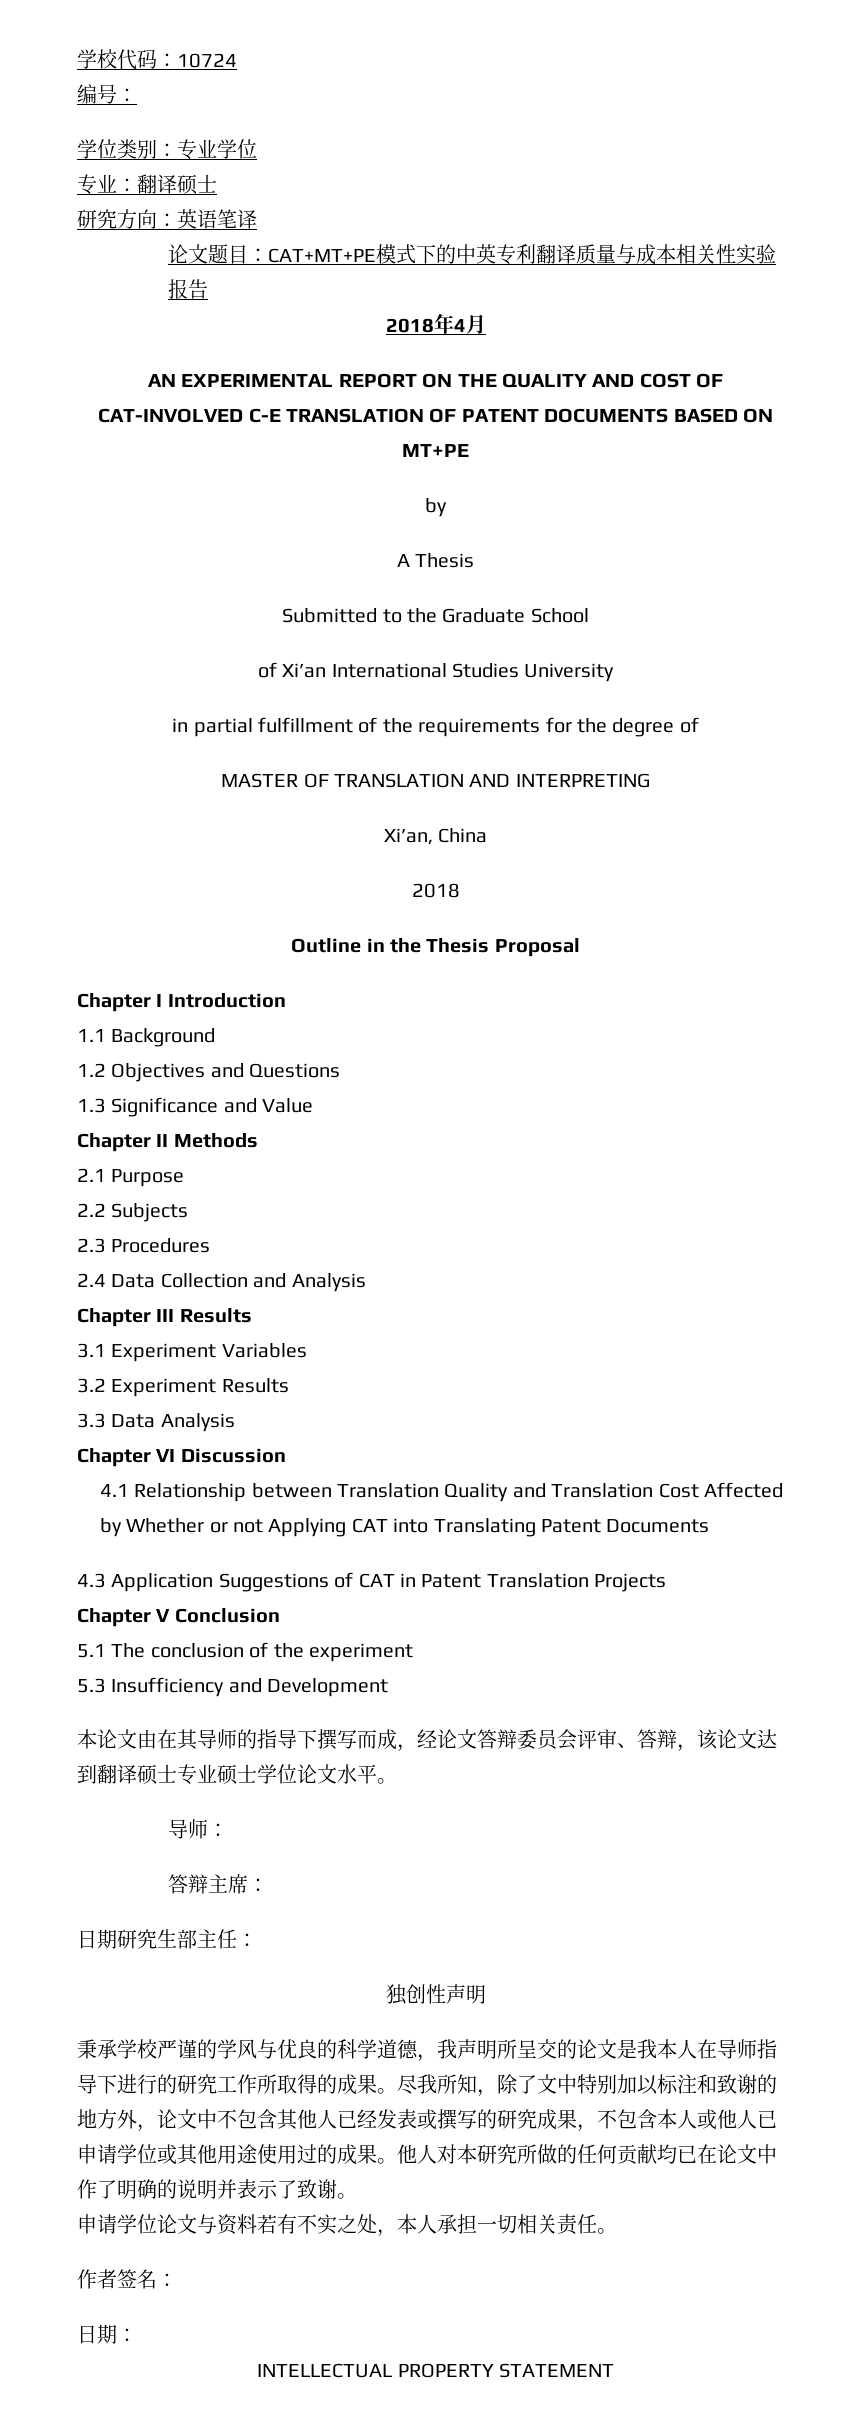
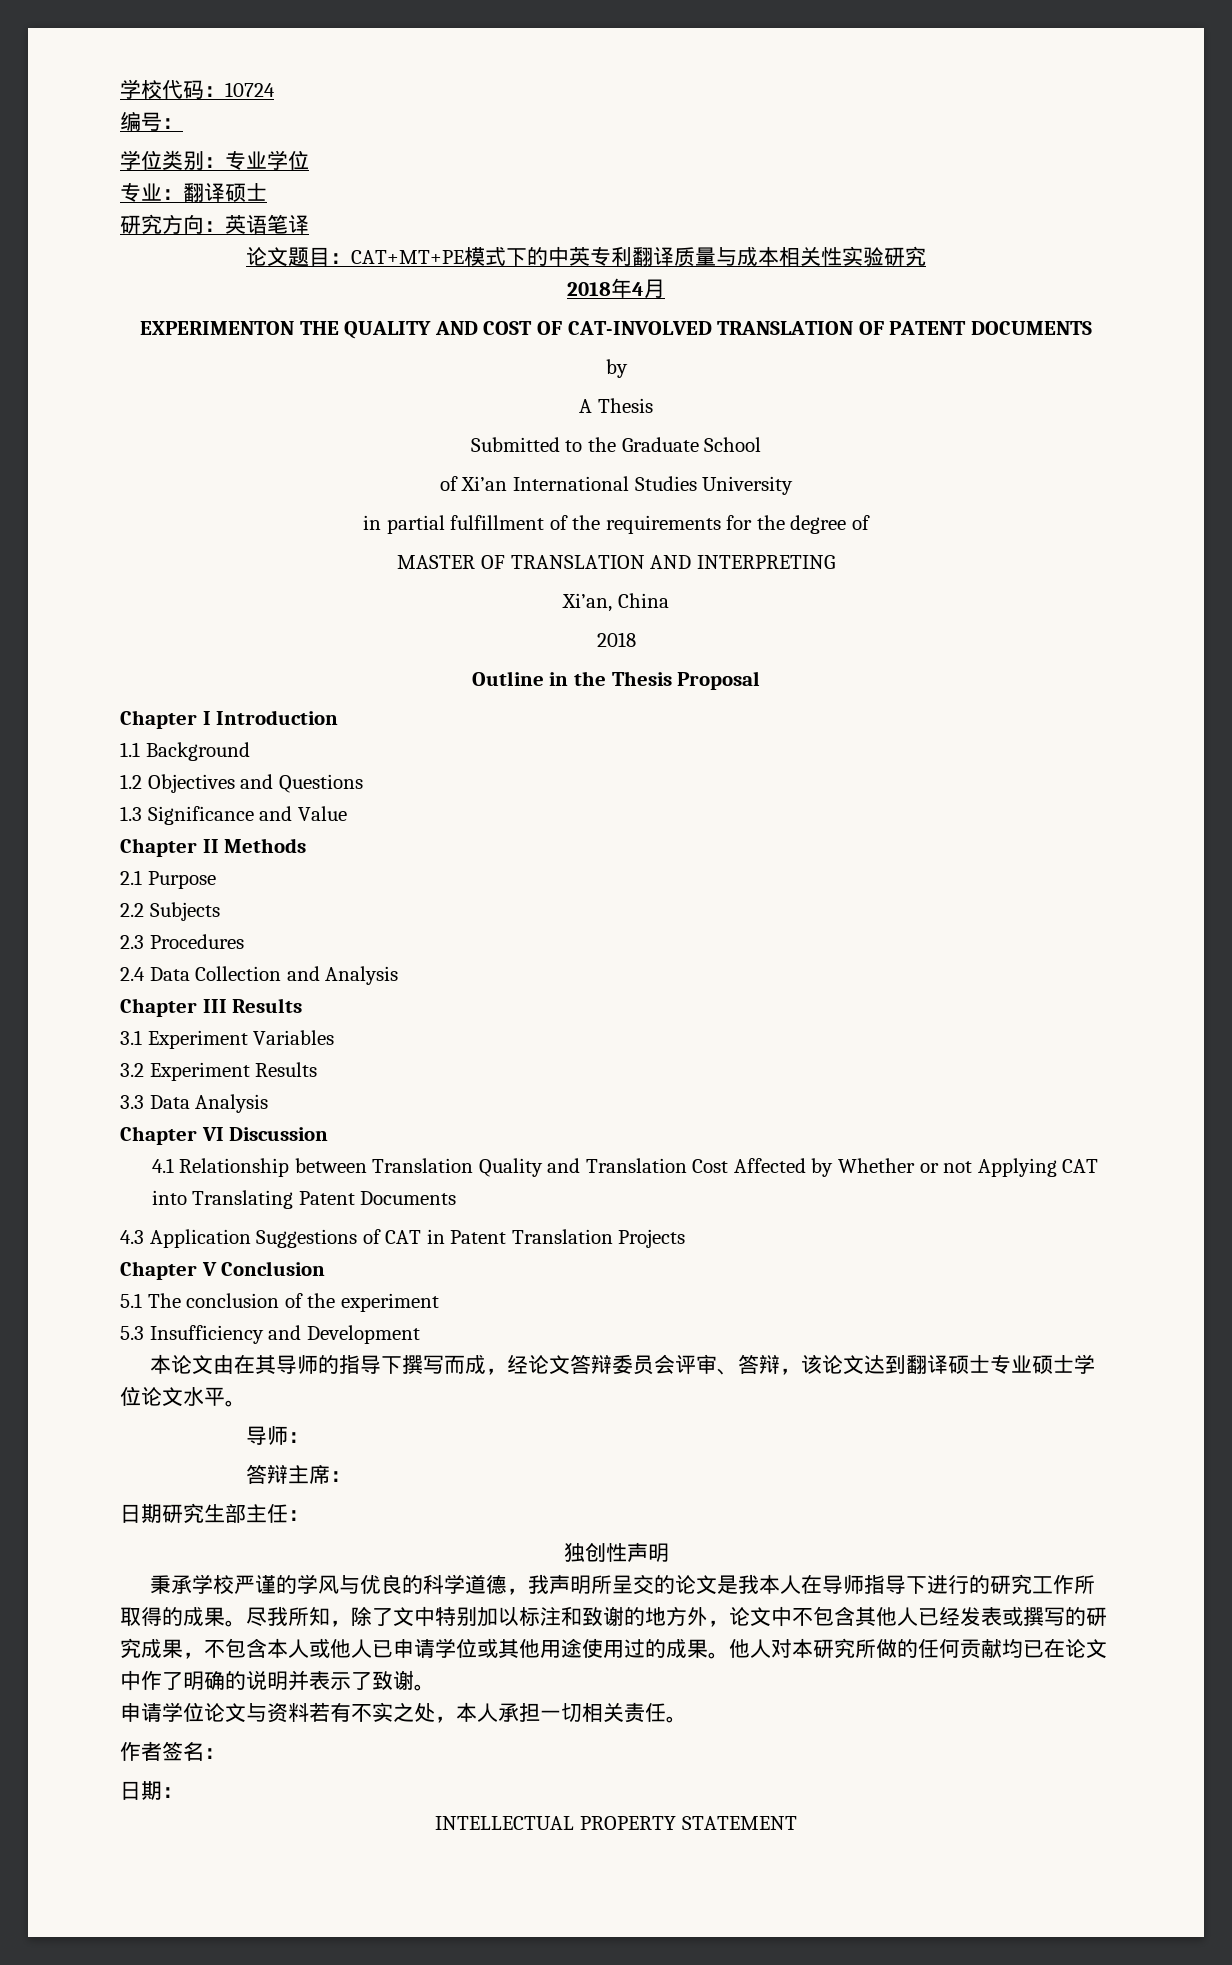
[168,279,209,299] 报告 -> [884,246,927,266] 研究
[147,373,453,388] AN EXPERIMENTAL REPORT ON -> [140,321,295,335] EXPERIMENTON
[248,408,281,423] C-E -> (712, 328) none
[673,408,773,423] [402,444,469,457] BASED ON MT+PE -> (1092, 328) none

